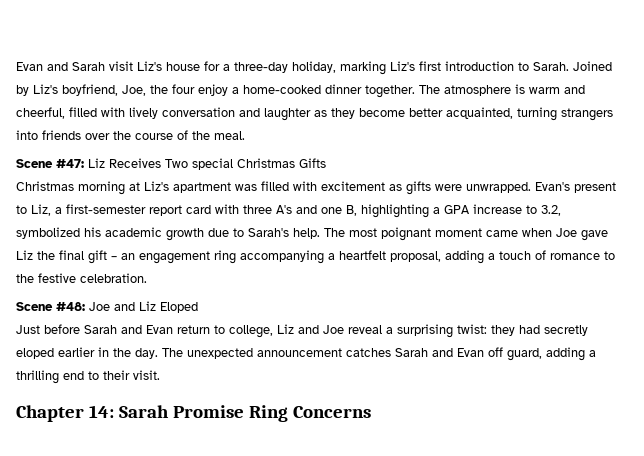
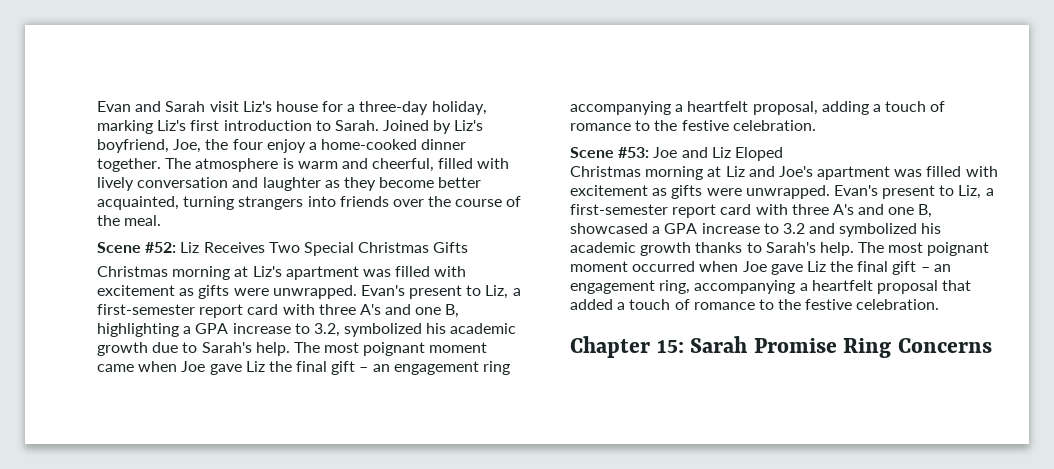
[56,159,84,168] #47: -> [145,242,177,253] #52:
[192,158,233,170] special -> [303,242,354,256] Special
[56,302,85,311] #48: -> [618,147,650,158] #53:
[16,324,588,338] [16,347,596,361] [16,370,160,384] Just before Sarah and Evan return to college, Liz and Joe reveal a surprising twist: they had secretly eloped earlier in the day. The unexpected announcement catches Sarah and Evan off guard, adding a thrilling end to their visit. -> [570,166,998,180] [570,185,994,199] [570,204,933,218] [570,223,942,237] [570,242,990,256] [570,261,951,275] [570,280,972,294] [570,299,940,310] Christmas morning at Liz and Joe's apartment was filled with excitement as gifts were unwrapped. Evan's present to Liz, a first-semester report card with three A's and one B, showcased a GPA increase to 3.2 and symbolized his academic growth thanks to Sarah's help. The most poignant moment occurred when Joe gave Liz the final gift – an engagement ring, accompanying a heartfelt proposal that added a touch of romance to the festive celebration.
[88,405,114,418] 14: -> [656,340,684,353] 15:

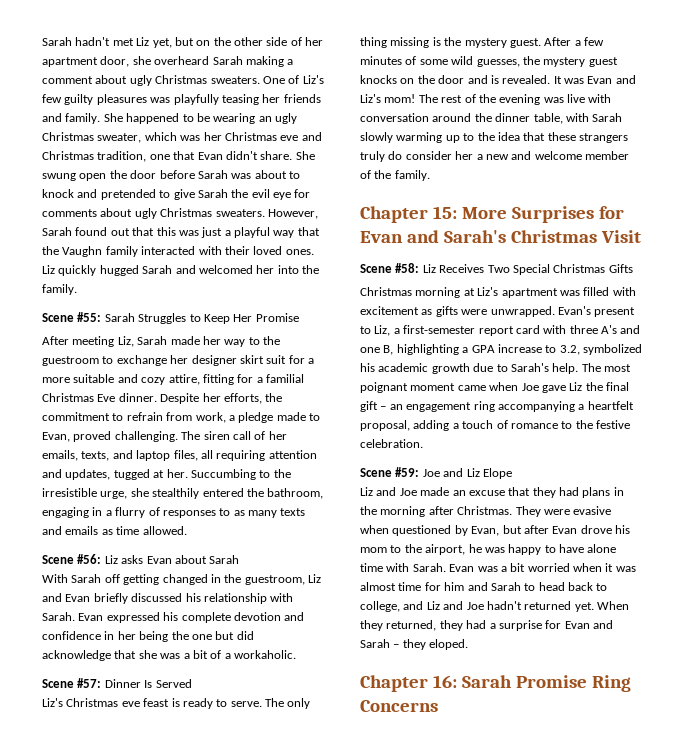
[97,101,487,115] [97,120,484,134] [97,139,467,153] [97,158,510,172] [97,177,482,191] [97,196,522,210] [97,215,162,226] [97,242,177,253] Evan and Sarah visit Liz's house for a three-day holiday, marking Liz's first introduction to Sarah. Joined by Liz's boyfriend, Joe, the four enjoy a home-cooked dinner together. The atmosphere is warm and cheerful, filled with lively conversation and laughter as they become better acquainted, turning strangers into friends over the course of the meal. // Scene #52: -> [42,37,324,48] [42,56,294,67] [42,75,324,86] [42,94,321,105] [42,113,297,124] [42,132,322,143] [42,151,315,162] [42,170,300,181] [42,189,311,200] [42,208,318,219] [42,227,320,238] [42,246,314,257] [42,265,319,276] [42,284,77,295] [42,312,299,324] [42,336,280,347] [42,355,314,366] [42,374,304,385] [42,393,283,404] [42,412,320,423] [42,431,287,442] [42,450,317,461] [42,469,291,480] [42,488,324,499] [42,507,306,518] [42,526,187,535] [42,554,240,564] [42,574,321,585] [42,593,294,604] [42,612,305,623] [42,631,254,642] [42,650,296,661] [42,678,192,688] [42,698,311,709] [360,37,604,48] [360,56,618,67] [360,75,636,84] [360,94,612,105] [360,113,623,124] [360,132,628,143] [360,151,629,162] [360,170,430,181] [360,206,624,223] [360,230,641,243] [360,263,420,273] Sarah hadn't met Liz yet, but on the other side of her apartment door, she overheard Sarah making a comment about ugly Christmas sweaters. One of Liz's few guilty pleasures was playfully teasing her friends and family. She happened to be wearing an ugly Christmas sweater, which was her Christmas eve and Christmas tradition, one that Evan didn't share. She swung open the door before Sarah was about to knock and pretended to give Sarah the evil eye for comments about ugly Christmas sweaters. However, Sarah found out that this was just a playful way that the Vaughn family interacted with their loved ones. Liz quickly hugged Sarah and welcomed her into the family. // Scene #55: Sarah Struggles to Keep Her Promise // After meeting Liz, Sarah made her way to the guestroom to exchange her designer skirt suit for a more suitable and cozy attire, fitting for a familial Christmas Eve dinner. Despite her efforts, the commitment to refrain from work, a pledge made to Evan, proved challenging. The siren call of her emails, texts, and laptop files, all requiring attention and updates, tugged at her. Succumbing to the irresistible urge, she stealthily entered the bathroom, engaging in a flurry of responses to as many texts and emails as time allowed. // Scene #56: Liz asks Evan about Sarah // With Sarah off getting changed in the guestroom, Liz and Evan briefly discussed his relationship with Sarah. Evan expressed his complete devotion and confidence in her being the one but did acknowledge that she was a bit of a workaholic. // Scene #57: Dinner Is Served // Liz's Christmas eve feast is ready to serve. The only thing missing is the mystery guest. After a few minutes of some wild guesses, the mystery guest knocks on the door and is revealed. It was Evan and Liz's mom! The rest of the evening was live with conversation around the dinner table, with Sarah slowly warming up to the idea that these strangers truly do consider her a new and welcome member of the family. // Chapter 15: More Surprises for Evan and Sarah's Christmas Visit // Scene #58:
[618,147,650,158] #53: -> [395,467,420,477] #59:
[734,147,783,161] [570,166,998,180] [570,185,994,199] [570,204,933,218] [570,223,942,237] [570,242,990,256] [570,261,951,275] [570,280,972,294] [570,299,940,310] [570,336,684,358] Eloped // Christmas morning at Liz and Joe's apartment was filled with excitement as gifts were unwrapped. Evan's present to Liz, a first-semester report card with three A's and one B, showcased a GPA increase to 3.2 and symbolized his academic growth thanks to Sarah's help. The most poignant moment occurred when Joe gave Liz the final gift – an engagement ring, accompanying a heartfelt proposal that added a touch of romance to the festive celebration. // Chapter 15: -> [482,468,512,479] [360,487,624,498] [360,506,612,517] [360,525,630,536] [360,544,617,555] [360,563,636,572] [360,582,608,591] [360,601,629,612] [360,620,613,631] [360,639,469,650] [360,675,457,692] Elope // Liz and Joe made an excuse that they had plans in the morning after Christmas. They were evasive when questioned by Evan, but after Evan drove his mom to the airport, he was happy to have alone time with Sarah. Evan was a bit worried when it was almost time for him and Sarah to head back to college, and Liz and Joe hadn't returned yet. When they returned, they had a surprise for Evan and Sarah – they eloped. // Chapter 16:

